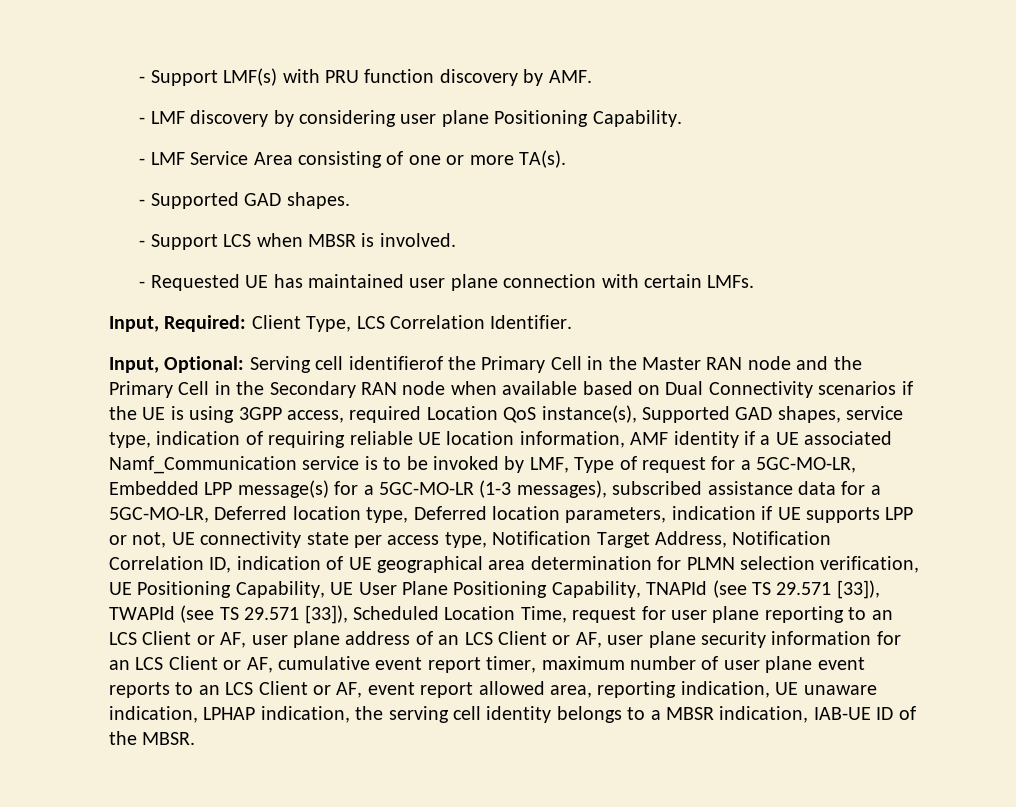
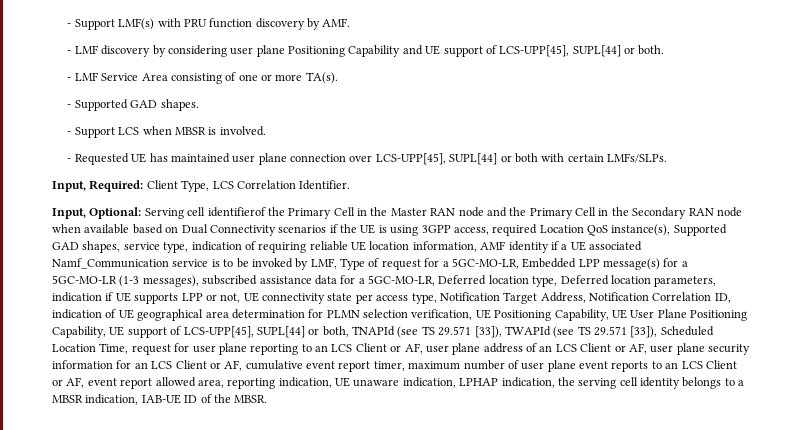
[592,110,682,127] Capability. -> [348,45,665,57] Capability and UE support of LCS-UPP[45], SUPL[44] or both.
(597, 281) none -> [349,153,538,165] over LCS-UPP[45], SUPL[44] or both
[707,275,755,288] LMFs. -> [607,153,668,163] LMFs/SLPs.
(641, 589) none -> [109,326,349,338] UE support of LCS-UPP[45], SUPL[44] or both,

